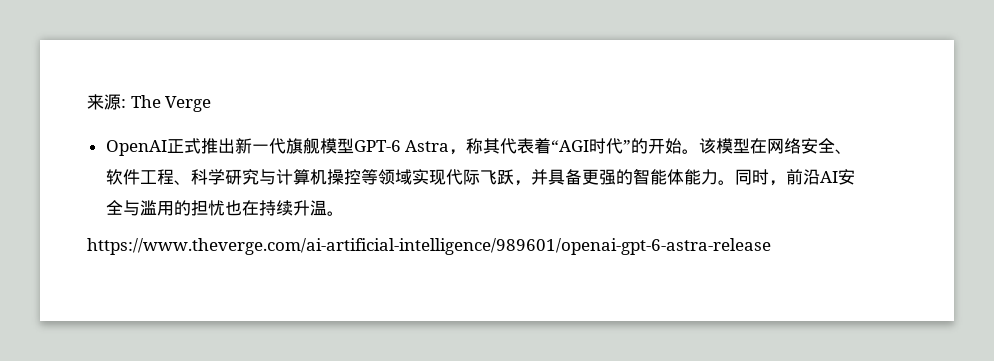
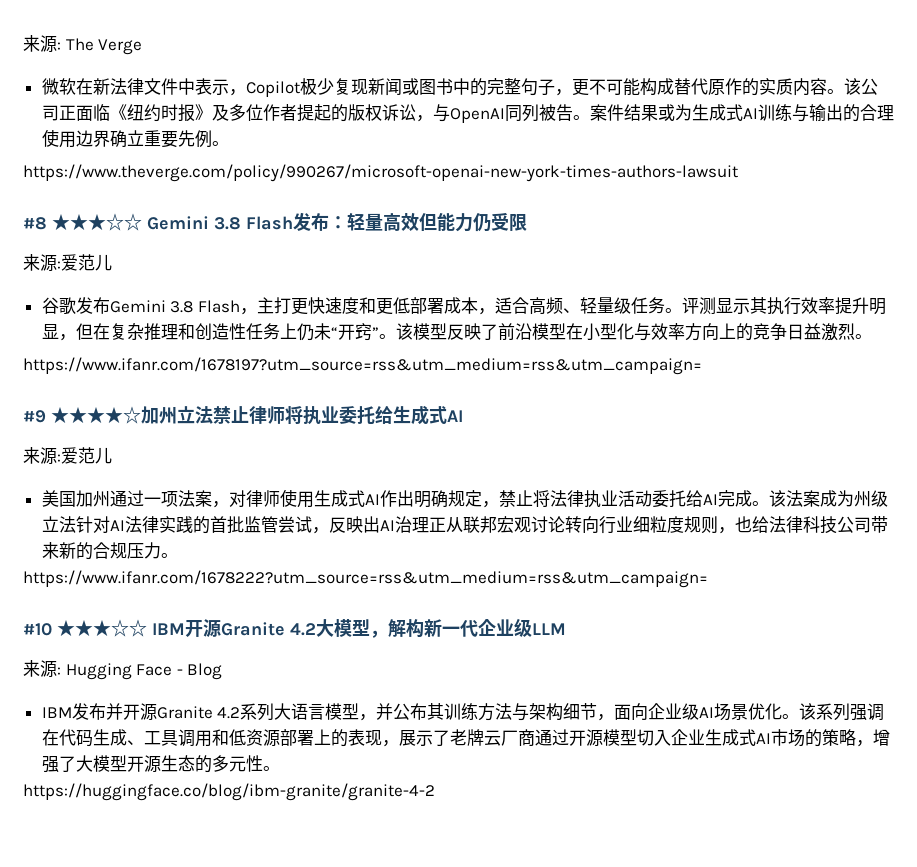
[105,138,853,156] [105,168,855,186] [105,200,344,216] [87,238,771,255] OpenAI正式推出新一代旗舰模型GPT-6 Astra，称其代表着“AGI时代”的开始。该模型在网络安全、软件工程、科学研究与计算机操控等领域实现代际飞跃，并具备更强的智能体能力。同时，前沿AI安全与滥用的担忧也在持续升温。 // https://www.theverge.com/ai-artificial-intelligence/989601/openai-gpt-6-astra-release -> [41,78,878,97] [41,104,894,123] [41,129,229,148] [23,164,738,182] [23,212,527,232] [23,254,112,272] [41,297,886,315] [41,323,872,341] [23,357,702,375] [23,405,463,425] [23,447,112,465] [41,489,888,508] [41,516,888,534] [41,542,178,560] [23,570,708,588] [23,618,566,638] [23,660,223,680] [41,703,885,721] [41,729,890,747] [41,755,280,773] [23,783,435,801] 微软在新法律文件中表示，Copilot极少复现新闻或图书中的完整句子，更不可能构成替代原作的实质内容。该公司正面临《纽约时报》及多位作者提起的版权诉讼，与OpenAI同列被告。案件结果或为生成式AI训练与输出的合理使用边界确立重要先例。 // https://www.theverge.com/policy/990267/microsoft-openai-new-york-times-authors-lawsuit // #8 ★★★☆☆ Gemini 3.8 Flash发布：轻量高效但能力仍受限 // 来源:爱范儿 // 谷歌发布Gemini 3.8 Flash，主打更快速度和更低部署成本，适合高频、轻量级任务。评测显示其执行效率提升明显，但在复杂推理和创造性任务上仍未“开窍”。该模型反映了前沿模型在小型化与效率方向上的竞争日益激烈。 // https://www.ifanr.com/1678197?utm_source=rss&utm_medium=rss&utm_campaign= // #9 ★★★★☆加州立法禁止律师将执业委托给生成式AI // 来源:爱范儿 // 美国加州通过一项法案，对律师使用生成式AI作出明确规定，禁止将法律执业活动委托给AI完成。该法案成为州级立法针对AI法律实践的首批监管尝试，反映出AI治理正从联邦宏观讨论转向行业细粒度规则，也给法律科技公司带来新的合规压力。 // https://www.ifanr.com/1678222?utm_source=rss&utm_medium=rss&utm_campaign= // #10 ★★★☆☆ IBM开源Granite 4.2大模型，解构新一代企业级LLM // 来源: Hugging Face - Blog // IBM发布并开源Granite 4.2系列大语言模型，并公布其训练方法与架构细节，面向企业级AI场景优化。该系列强调在代码生成、工具调用和低资源部署上的表现，展示了老牌云厂商通过开源模型切入企业生成式AI市场的策略，增强了大模型开源生态的多元性。 // https://huggingface.co/blog/ibm-granite/granite-4-2

